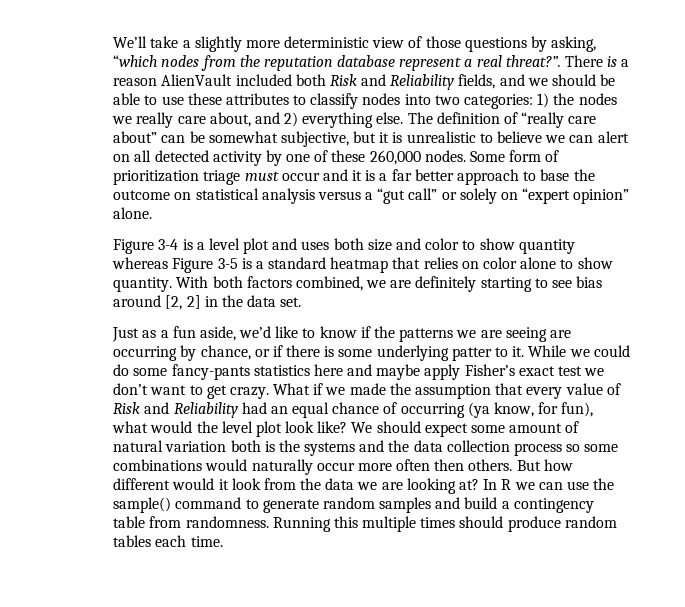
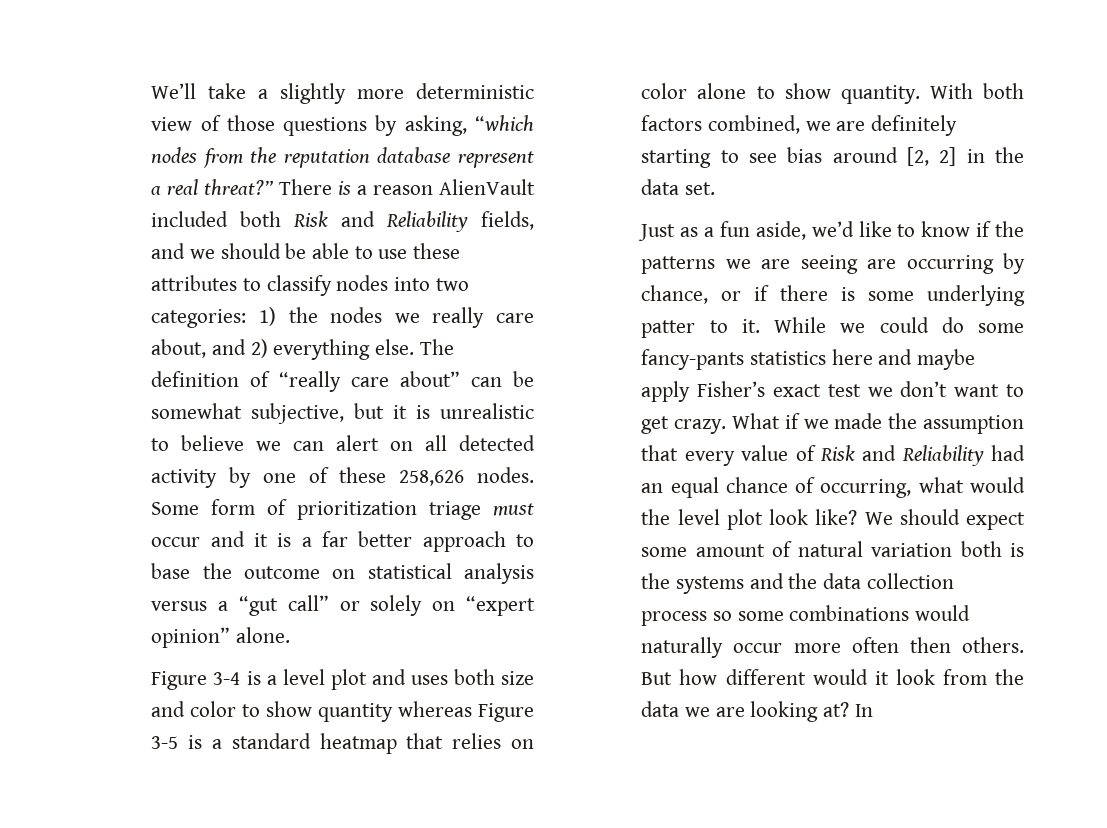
[505,55,561,67] threat?”. -> [204,179,274,195] threat?”
[369,150,421,165] 260,000 -> [399,470,465,486] 258,626
[400,402,594,418] occurring (ya know, for fun), -> [820,479,912,498] occurring,
[501,478,615,490] [113,497,594,513] [113,516,617,532] [113,535,223,547] R we can use the sample() command to generate random samples and build a contingency table from randomness. Running this multiple times should produce random tables each time. -> (873, 710) none

